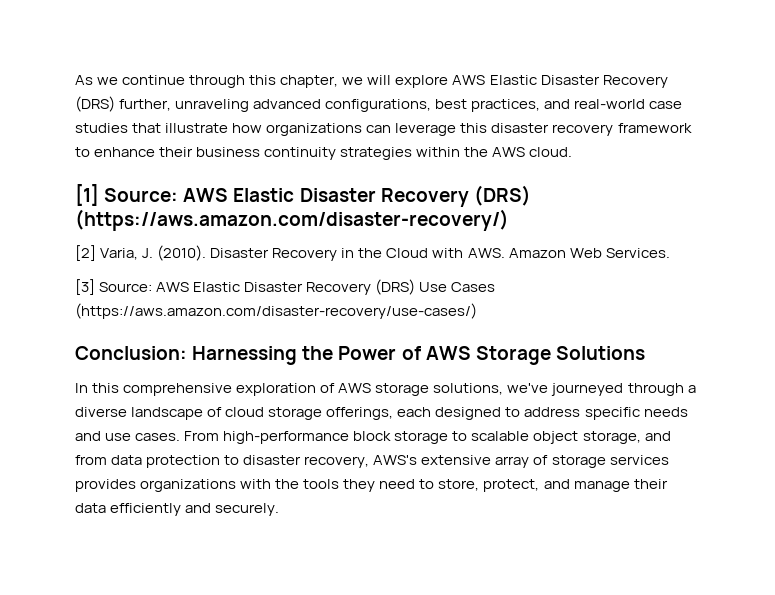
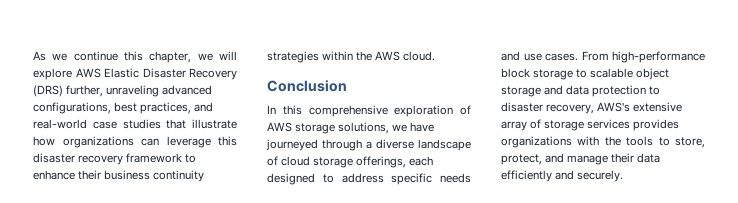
[189,75,246,88] through -> (118, 56) none
[75,184,531,207] [75,209,509,231] [75,245,670,261] [75,279,496,295] [75,303,477,319] [75,346,645,365] [1] Source: AWS Elastic Disaster Recovery (DRS) (https://aws.amazon.com/disaster-recovery/) // [2] Varia, J. (2010). Disaster Recovery in the Cloud with AWS. Amazon Web Services. // [3] Source: AWS Elastic Disaster Recovery (DRS) Use Cases (https://aws.amazon.com/disaster-recovery/use-cases/) // Conclusion: Harnessing the Power of AWS Storage Solutions -> [267,80,347,92] Conclusion
[507,383,549,393] we've -> [392,122,435,132] we have
[582,431,671,444] [75,455,107,465] storage, and from -> [501,85,564,97] storage and
[343,479,416,492] they need -> (654, 141) none

